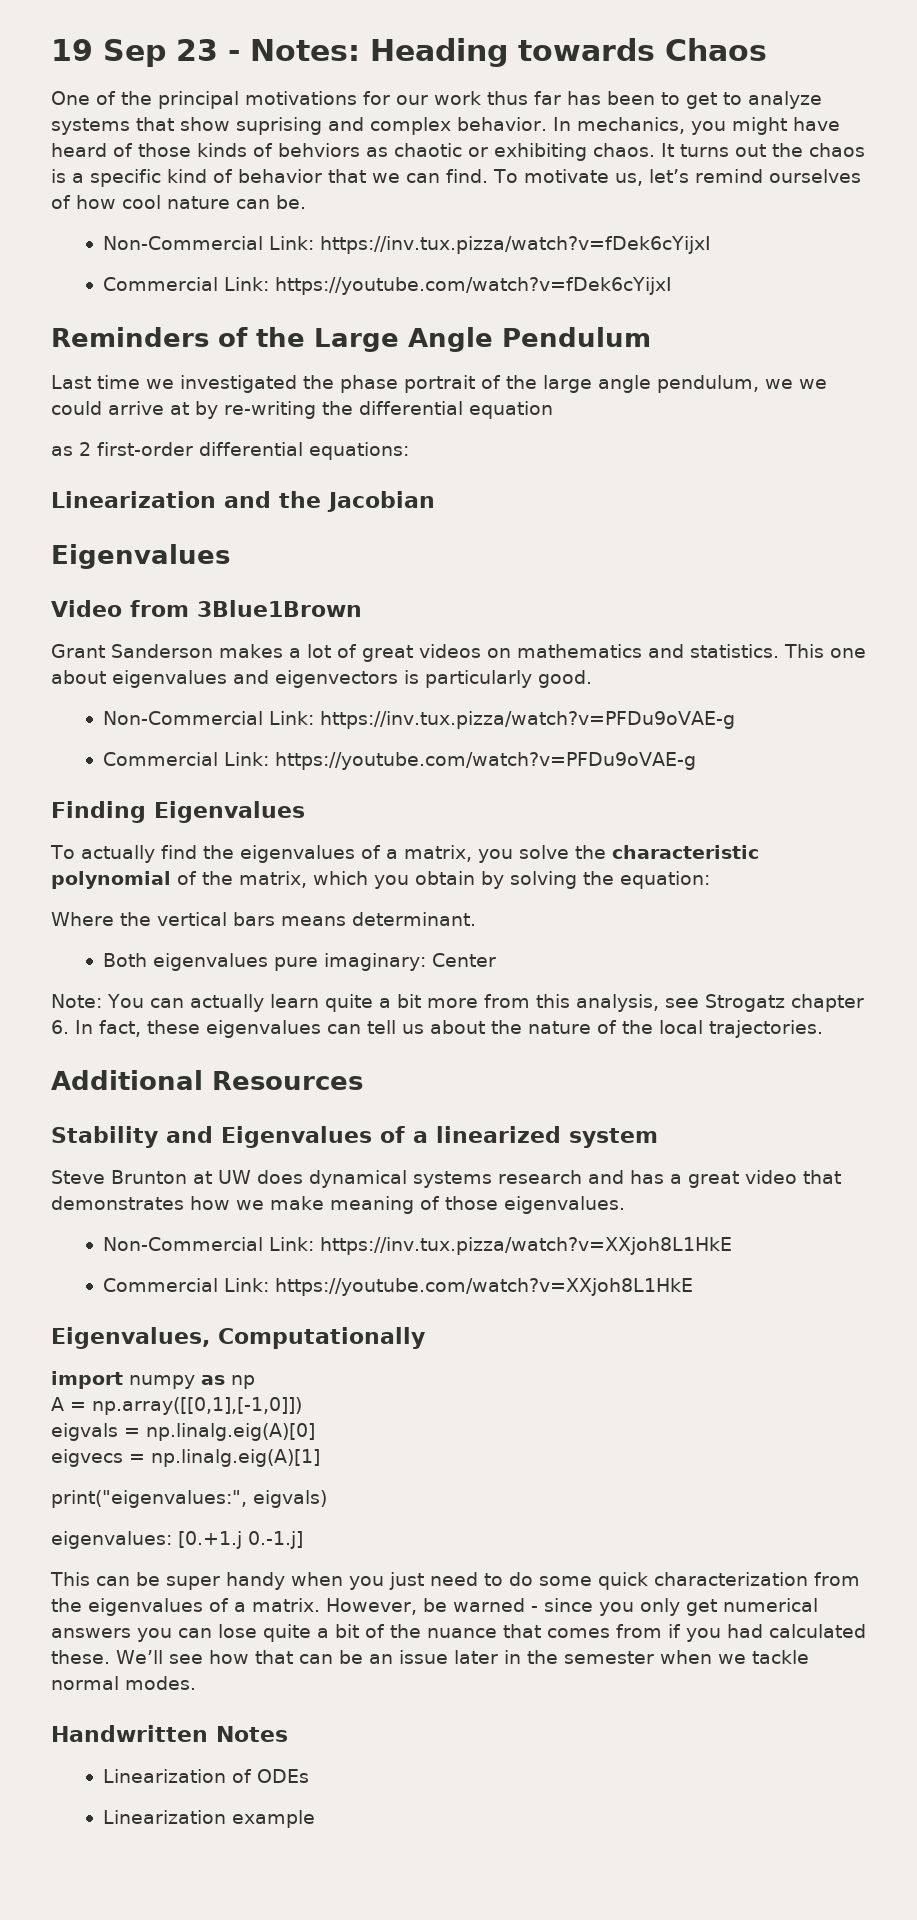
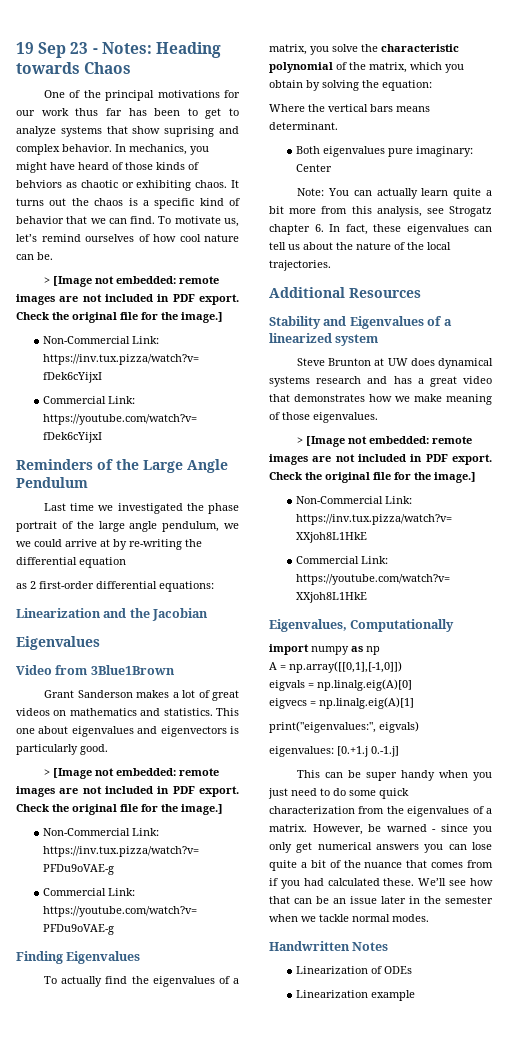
(306, 202) none -> [44,276,220,287] [16,294,240,305] [16,312,223,323] // > [Image not embedded: remote images are not included in PDF export. Check the original file for the image.]
(592, 679) none -> [44,768,220,779] [16,786,240,797] [16,804,223,815] // > [Image not embedded: remote images are not included in PDF export. Check the original file for the image.]
(625, 1205) none -> [297,436,473,447] [269,454,492,465] [269,472,476,483] // > [Image not embedded: remote images are not included in PDF export. Check the original file for the image.]

